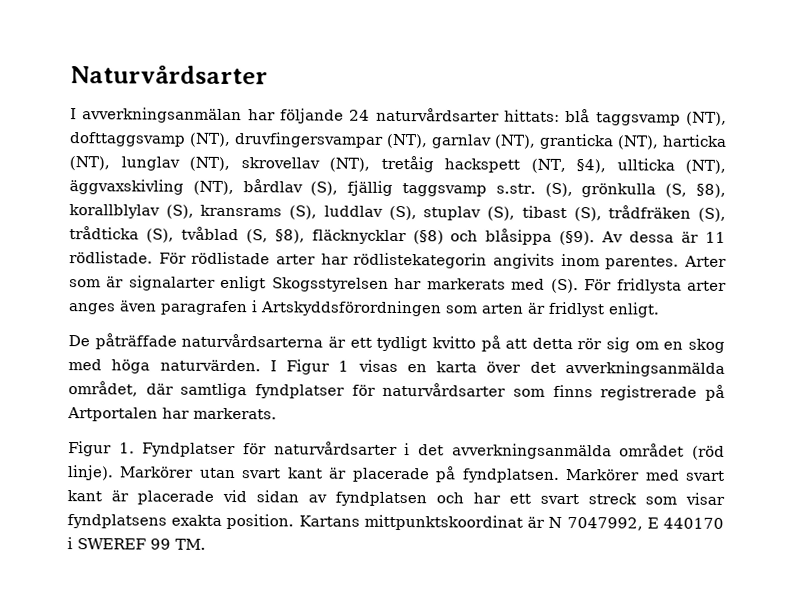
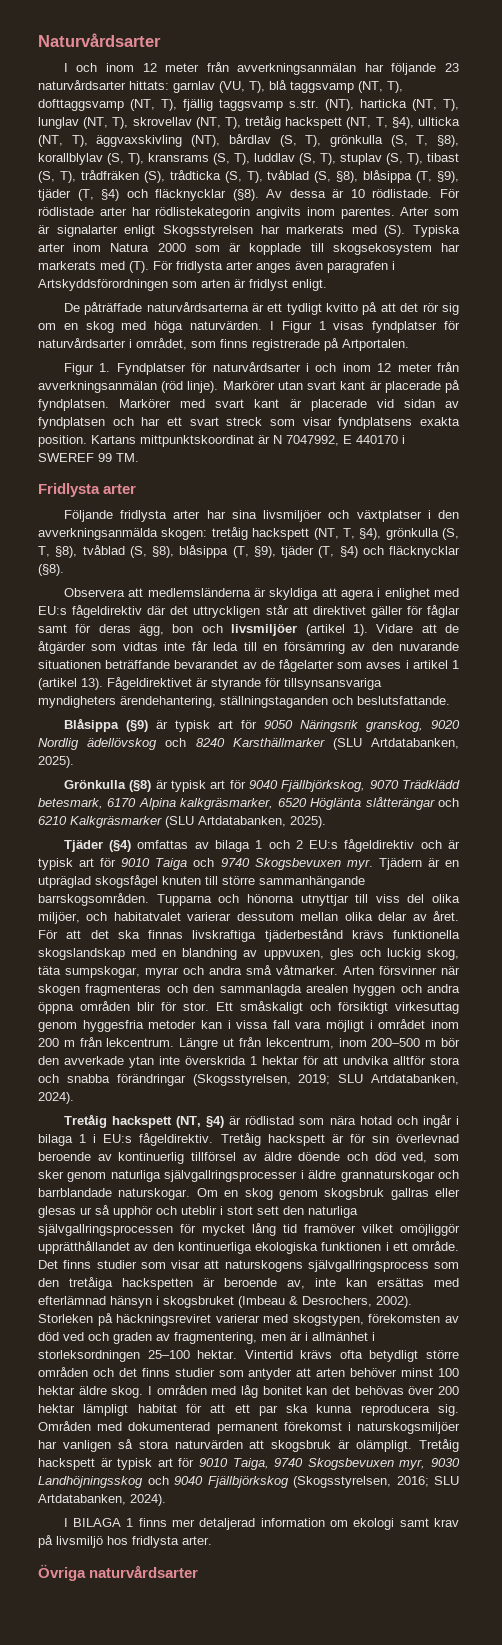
(77, 114) none -> [76,62,229,72] och inom 12 meter från
[349,109,371,121] 24 -> [444,63,459,72] 23
[565,108,727,126] [69,132,727,150] [69,155,566,173] blå taggsvamp (NT), dofttaggsvamp (NT), druvfingersvampar (NT), garnlav (NT), granticka (NT), harticka (NT), lunglav (NT), skrovellav (NT), tretåig hackspett (NT, -> [173,80,403,93] [38,99,459,111] [38,116,388,129] garnlav (VU, T), blå taggsvamp (NT, T), dofttaggsvamp (NT, T), fjällig taggsvamp s.str. (NT), harticka (NT, T), lunglav (NT, T), skrovellav (NT, T), tretåig hackspett (NT, T,
[684,159,726,174] (NT), -> [38,135,88,147] (NT, T),
[310,180,688,198] (S), fjällig taggsvamp s.str. (S), grönkulla (S, -> [279,135,429,147] (S, T), grönkulla (S, T,
[165,204,602,222] (S), kransrams (S), luddlav (S), stuplav (S), tibast (S), -> [107,153,459,165] [38,171,76,183] (S, T), kransrams (S, T), luddlav (S, T), stuplav (S, T), tibast (S, T),
[145,226,596,246] (S), tvåblad (S, §8), fläcknycklar (§8) och blåsippa (§9). -> [224,170,460,183] [38,189,259,201] (S, T), tvåblad (S, §8), blåsippa (T, §9), tjäder (T, §4) och fläcknycklar (§8).
[704,231,726,243] 11 -> [350,189,365,198] 10
(579, 286) none -> [413,225,460,237] [38,243,461,255] [38,261,149,273] Typiska arter inom Natura 2000 som är kopplade till skogsekosystem har markerats med (T).
[531,337,573,350] detta -> [400,303,419,312] det
[406,360,725,377] [68,381,248,399] en karta över det avverkningsanmälda området, där samtliga -> (365, 325) none
(507, 389) none -> [129,338,187,350] i området,
[67,407,277,422] Artportalen har markerats. -> [342,339,409,351] Artportalen.
[418,443,685,460] det avverkningsanmälda området -> [315,362,459,372] [38,381,157,393] och inom 12 meter från avverkningsanmälan
(206, 544) none -> [38,483,137,497] [63,510,459,522] [38,527,459,540] [38,545,460,558] [38,564,64,576] [63,588,460,600] [38,605,461,618] [38,623,460,636] [38,641,460,654] [38,659,459,672] [38,677,382,690] [38,696,450,708] [63,718,460,732] [38,738,459,750] [38,756,74,768] [63,779,460,792] [38,797,459,810] [38,816,326,828] [63,839,460,852] [38,858,459,870] [38,875,365,888] [38,893,460,906] [38,911,460,924] [38,929,460,942] [38,948,459,960] [38,965,460,978] [38,984,460,996] [38,1001,459,1014] [38,1019,459,1032] [38,1037,460,1050] [38,1056,460,1068] [38,1074,459,1086] [38,1092,74,1104] [63,1114,459,1128] [38,1133,460,1146] [38,1152,459,1164] [38,1170,460,1182] [38,1188,460,1200] [38,1205,358,1218] [38,1223,460,1236] [38,1241,459,1254] [38,1260,459,1272] [38,1277,459,1290] [38,1296,412,1308] [38,1313,459,1326] [38,1332,375,1344] [38,1350,459,1362] [38,1367,460,1380] [38,1385,460,1398] [38,1404,460,1416] [38,1421,460,1434] [38,1439,460,1452] [38,1458,460,1470] [38,1476,459,1488] [38,1494,166,1506] [63,1518,460,1530] [38,1535,212,1548] [38,1564,199,1581] // Fridlysta arter // Följande fridlysta arter har sina livsmiljöer och växtplatser i den avverkningsanmälda skogen: tretåig hackspett (NT, T, §4), grönkulla (S, T, §8), tvåblad (S, §8), blåsippa (T, §9), tjäder (T, §4) och fläcknycklar (§8). // Observera att medlemsländerna är skyldiga att agera i enlighet med EU:s fågeldirektiv där det uttryckligen står att direktivet gäller för fåglar samt för deras ägg, bon och livsmiljöer (artikel 1). Vidare att de åtgärder som vidtas inte får leda till en försämring av den nuvarande situationen beträffande bevarandet av de fågelarter som avses i artikel 1 (artikel 13). Fågeldirektivet är styrande för tillsynsansvariga myndigheters ärendehantering, ställningstaganden och beslutsfattande. // Blåsippa (§9) är typisk art för 9050 Näringsrik granskog, 9020 Nordlig ädellövskog och 8240 Karsthällmarker (SLU Artdatabanken, 2025). // Grönkulla (§8) är typisk art för 9040 Fjällbjörkskog, 9070 Trädklädd betesmark, 6170 Alpina kalkgräsmarker, 6520 Höglänta slåtterängar och 6210 Kalkgräsmarker (SLU Artdatabanken, 2025). // Tjäder (§4) omfattas av bilaga 1 och 2 EU:s fågeldirektiv och är typisk art för 9010 Taiga och 9740 Skogsbevuxen myr. Tjädern är en utpräglad skogsfågel knuten till större sammanhängande barrskogsområden. Tupparna och hönorna utnyttjar till viss del olika miljöer, och habitatvalet varierar dessutom mellan olika delar av året. För att det ska finnas livskraftiga tjäderbestånd krävs funktionella skogslandskap med en blandning av uppvuxen, gles och luckig skog, täta sumpskogar, myrar och andra små våtmarker. Arten försvinner när skogen fragmenteras och den sammanlagda arealen hyggen och andra öppna områden blir för stor. Ett småskaligt och försiktigt virkesuttag genom hyggesfria metoder kan i vissa fall vara möjligt i området inom 200 m från lekcentrum. Längre ut från lekcentrum, inom 200–500 m bör den avverkade ytan inte överskrida 1 hektar för att undvika alltför stora och snabba förändringar (Skogsstyrelsen, 2019; SLU Artdatabanken, 2024). // Tretåig hackspett (NT, §4) är rödlistad som nära hotad och ingår i bilaga 1 i EU:s fågeldirektiv. Tretåig hackspett är för sin överlevnad beroende av kontinuerlig tillförsel av äldre döende och död ved, som sker genom naturliga självgallringsprocesser i äldre grannaturskogar och barrblandade naturskogar. Om en skog genom skogsbruk gallras eller glesas ur så upphör och uteblir i stort sett den naturliga självgallringsprocessen för mycket lång tid framöver vilket omöjliggör upprätthållandet av den kontinuerliga ekologiska funktionen i ett område. Det finns studier som visar att naturskogens självgallringsprocess som den tretåiga hackspetten är beroende av, inte kan ersättas med efterlämnad hänsyn i skogsbruket (Imbeau & Desrochers, 2002). Storleken på häckningsreviret varierar med skogstypen, förekomsten av död ved och graden av fragmentering, men är i allmänhet i storleksordningen 25–100 hektar. Vintertid krävs ofta betydligt större områden och det finns studier som antyder att arten behöver minst 100 hektar äldre skog. I områden med låg bonitet kan det behövas över 200 hektar lämpligt habitat för att ett par ska kunna reproducera sig. Områden med dokumenterad permanent förekomst i naturskogsmiljöer har vanligen så stora naturvärden att skogsbruk är olämpligt. Tretåig hackspett är typisk art för 9010 Taiga, 9740 Skogsbevuxen myr, 9030 Landhöjningsskog och 9040 Fjällbjörkskog (Skogsstyrelsen, 2016; SLU Artdatabanken, 2024). // I BILAGA 1 finns mer detaljerad information om ekologi samt krav på livsmiljö hos fridlysta arter. // Övriga naturvårdsarter

